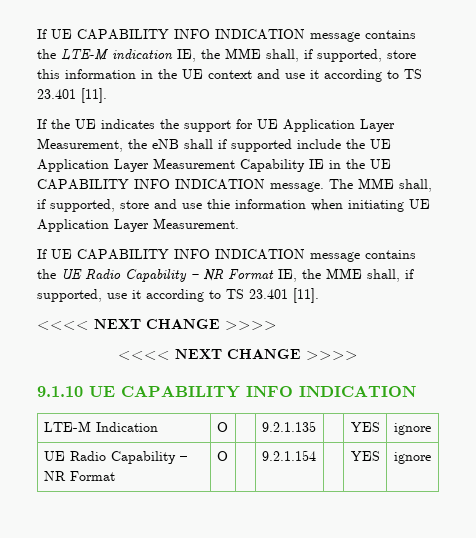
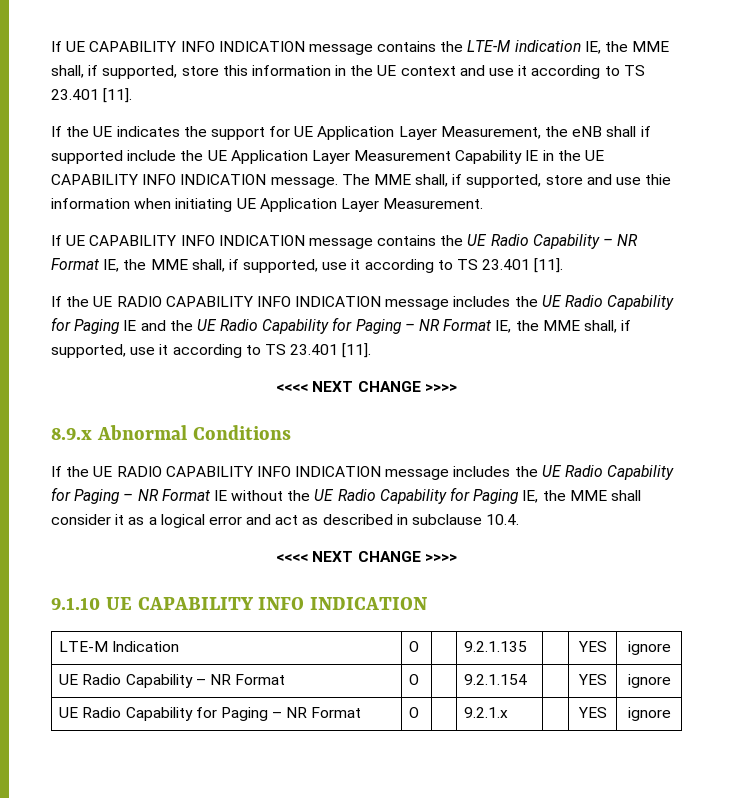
[37,319,277,331] <<<< NEXT CHANGE >>>> -> [51,295,675,310] [51,317,632,334] [51,343,372,358] [276,381,457,392] [51,425,291,440] [51,465,675,480] [51,487,641,504] [51,514,520,528] If the UE RADIO CAPABILITY INFO INDICATION message includes the UE Radio Capability for Paging IE and the UE Radio Capability for Paging – NR Format IE, the MME shall, if supported, use it according to TS 23.401 [11]. // <<<< NEXT CHANGE >>>> // 8.9.x Abnormal Conditions // If the UE RADIO CAPABILITY INFO INDICATION message includes the UE Radio Capability for Paging – NR Format IE without the UE Radio Capability for Paging IE, the MME shall consider it as a logical error and act as described in subclause 10.4.
(431, 458) none -> [59,707,362,721] [409,707,420,718] [464,707,509,718] [577,707,607,718] [627,707,671,721] // UE Radio Capability for Paging – NR Format | O | | 9.2.1.x | | YES | ignore

